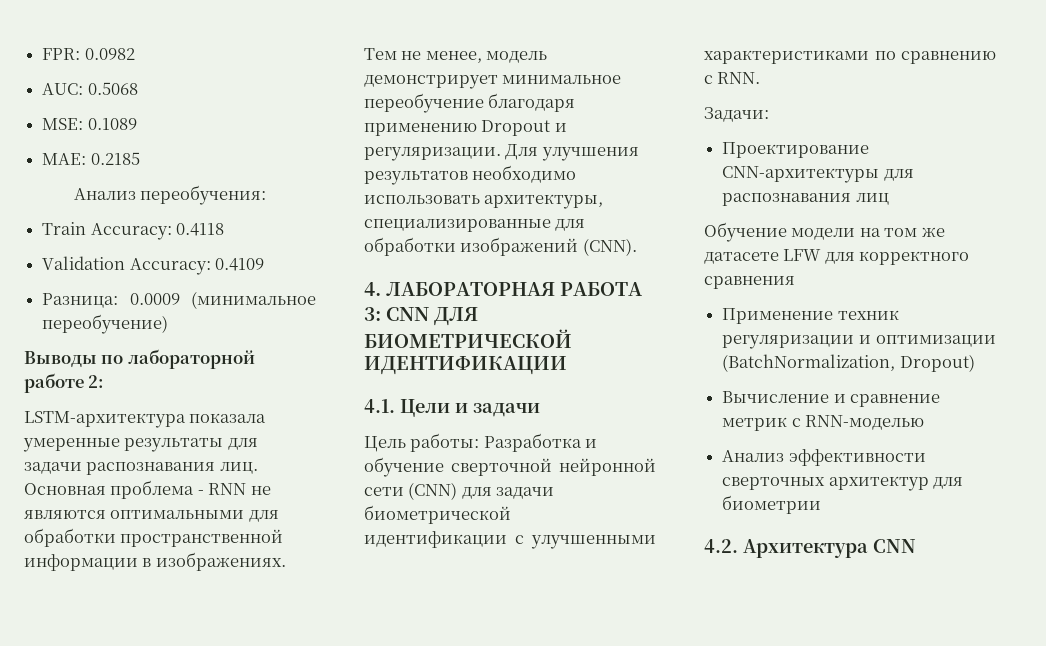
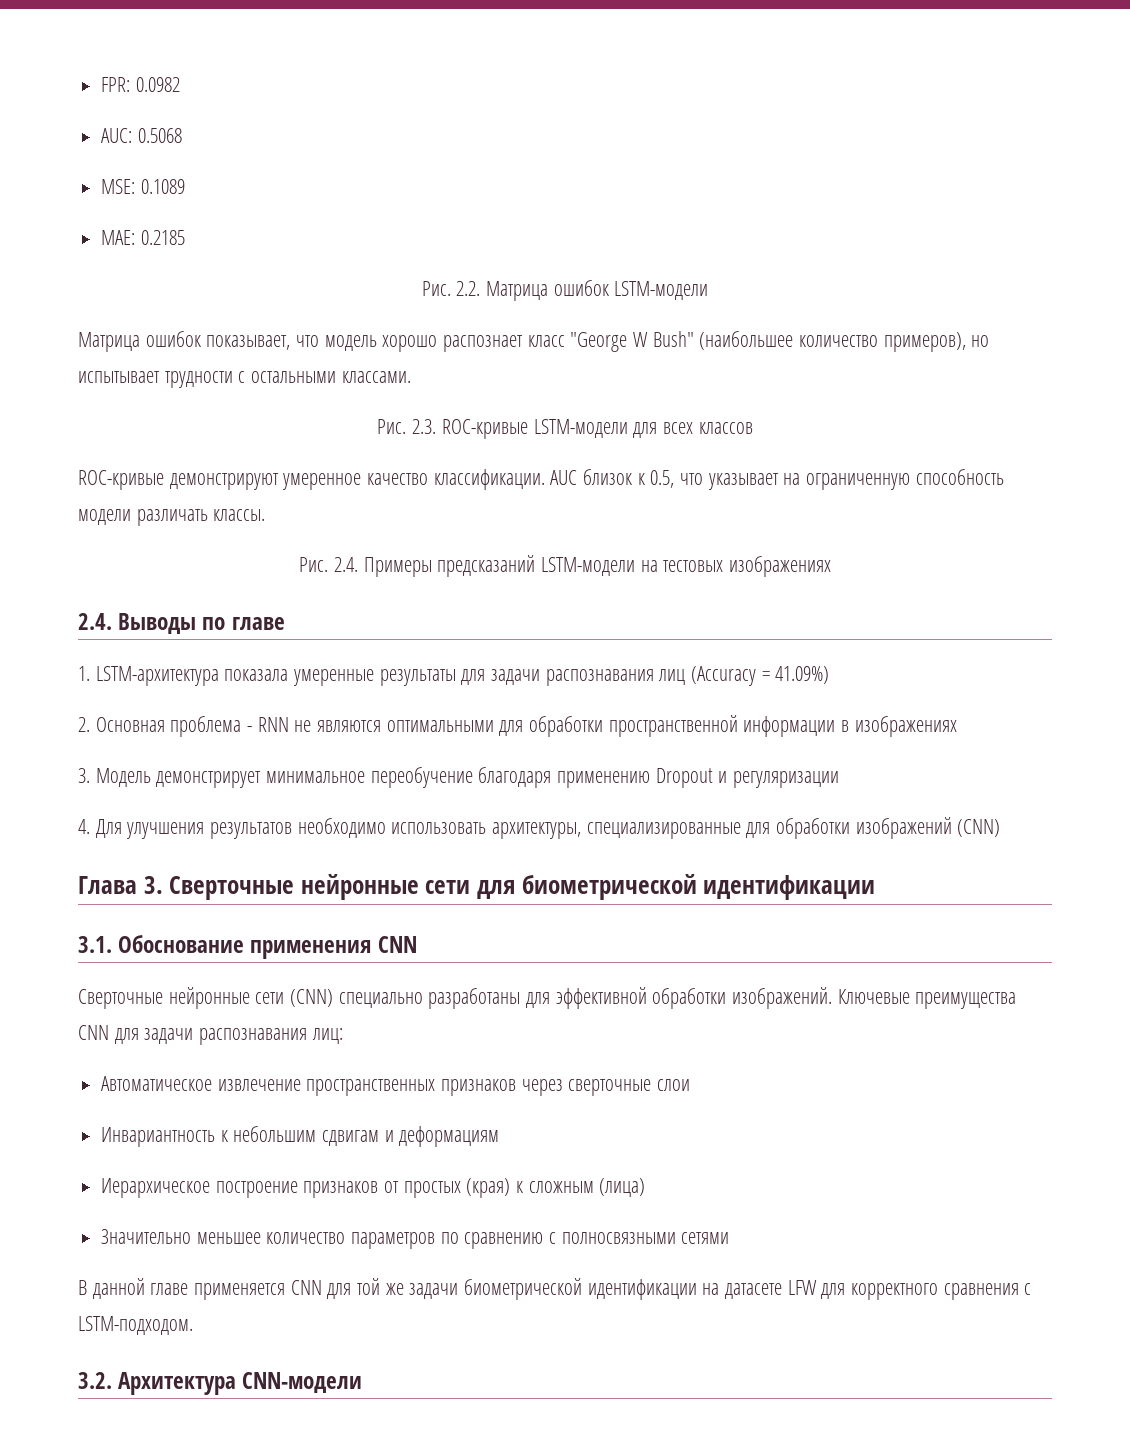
[73,185,267,205] [42,222,225,240] [42,256,265,275] [42,291,316,309] [42,314,169,334] [24,349,255,369] [24,373,105,393] Анализ переобучения: // Train Accuracy: 0.4118 // Validation Accuracy: 0.4109 // Разница: 0.0009 (минимальное переобучение) // Выводы по лабораторной работе 2: // -> [421,280,709,301] [78,331,990,352] [78,371,411,388] [377,419,753,439] [78,469,1004,490] [78,509,266,526] [299,555,831,577] [78,613,285,634] [78,666,90,681] Рис. 2.2. Матрица ошибок LSTM-модели // Матрица ошибок показывает, что модель хорошо распознает класс "George W Bush" (наибольшее количество примеров), но испытывает трудности с остальными классами. // Рис. 2.3. ROC-кривые LSTM-модели для всех классов // ROC-кривые демонстрируют умеренное качество классификации. AUC близок к 0.5, что указывает на ограниченную способность модели различать классы. // Рис. 2.4. Примеры предсказаний LSTM-модели на тестовых изображениях // 2.4. Выводы по главе // 1.
[219,462,258,474] лиц. -> [658,666,830,686] [78,717,90,732] лиц (Accuracy = 41.09%) // 2.
[155,552,286,571] [364,48,548,63] изображениях. Тем не менее, модель -> [854,716,957,737] [78,768,151,787] изображениях // 3. Модель
[364,147,501,161] регуляризации. -> [733,771,840,788] [78,819,90,834] регуляризации // 4.
[582,238,637,256] [364,282,643,296] [364,307,479,326] [364,329,572,348] [364,356,567,375] [364,399,540,417] [364,433,598,452] [364,457,656,477] [364,482,555,500] [364,505,511,524] [364,531,656,549] [704,50,996,64] [704,72,761,84] [704,107,769,122] [722,142,870,158] [722,166,914,183] [722,193,889,206] [704,222,945,242] (CNN). // 4. ЛАБОРАТОРНАЯ РАБОТА 3: CNN ДЛЯ БИОМЕТРИЧЕСКОЙ ИДЕНТИФИКАЦИИ // 4.1. Цели и задачи // Цель работы: Разработка и обучение сверточной нейронной сети (CNN) для задачи биометрической идентификации с улучшенными характеристиками по сравнению с RNN. // Задачи: // Проектирование CNN-архитектуры для распознавания лиц // Обучение модели на том же -> [957,819,1001,837] [78,874,876,900] [78,935,417,959] [78,987,1017,1009] [78,1025,343,1045] [101,1076,691,1096] [101,1126,500,1147] [101,1178,646,1198] [101,1229,730,1249] [78,1278,720,1300] (CNN) // Глава 3. Сверточные нейронные сети для биометрической идентификации // 3.1. Обоснование применения CNN // Сверточные нейронные сети (CNN) специально разработаны для эффективной обработки изображений. Ключевые преимущества CNN для задачи распознавания лиц: // Автоматическое извлечение пространственных признаков через сверточные слои // Инвариантность к небольшим сдвигам и деформациям // Иерархическое построение признаков от простых (края) к сложным (лица) // Значительно меньшее количество параметров по сравнению с полносвязными сетями // В данной главе применяется CNN для той же задачи биометрической идентификации на
[722,308,899,324] [722,335,997,349] [722,354,975,372] [722,391,941,407] [722,415,925,431] [722,449,926,466] [722,476,964,491] [722,495,822,514] [704,539,916,558] // Применение техник регуляризации и оптимизации (BatchNormalization, Dropout) // Вычисление и сравнение метрик с RNN-моделью // Анализ эффективности сверточных архитектур для биометрии // 4.2. Архитектура CNN -> [1024,1283,1032,1295] [78,1316,193,1335] [78,1372,363,1395] с LSTM-подходом. // 3.2. Архитектура CNN-модели

